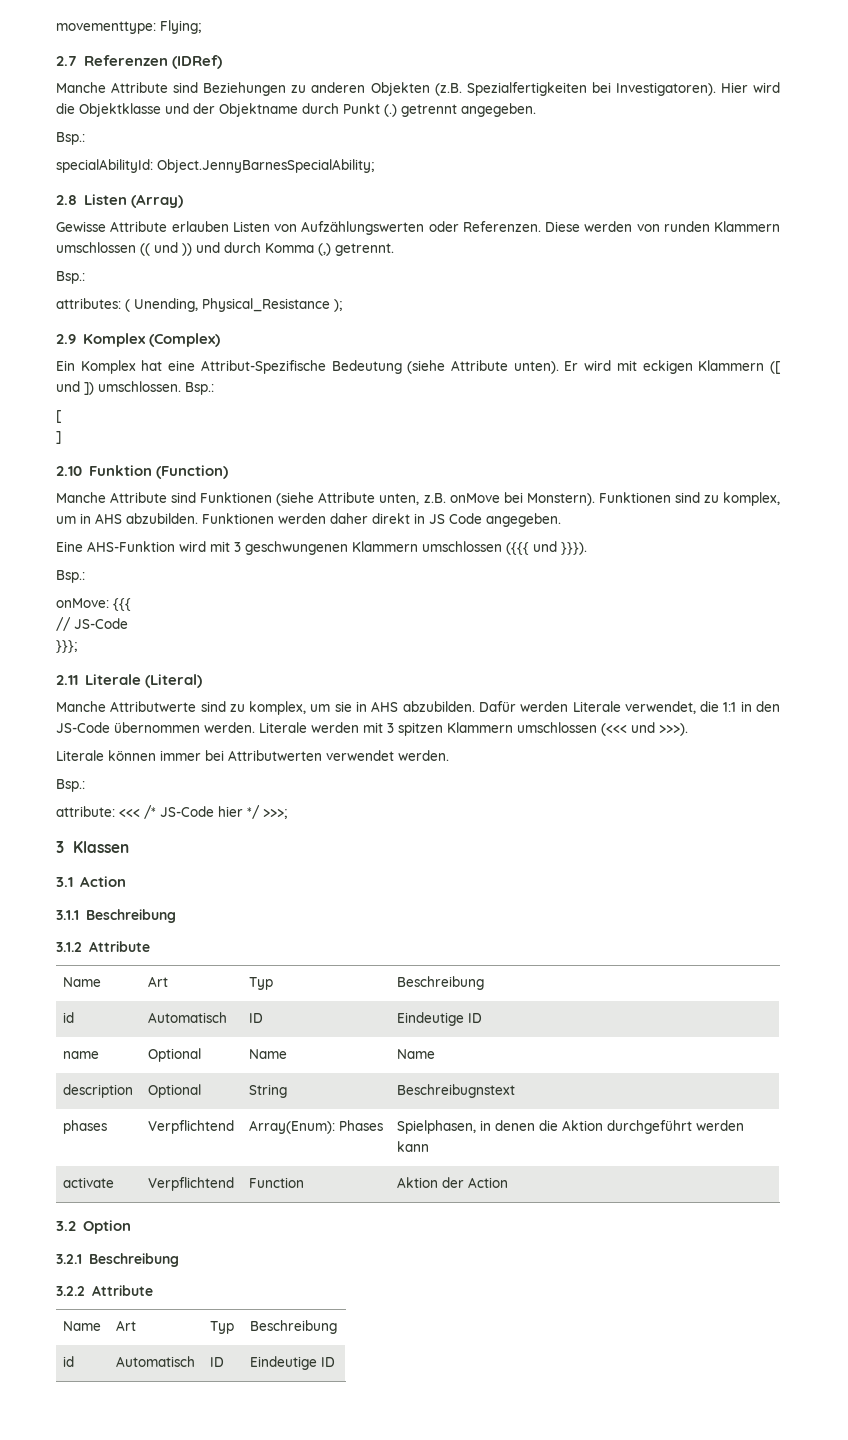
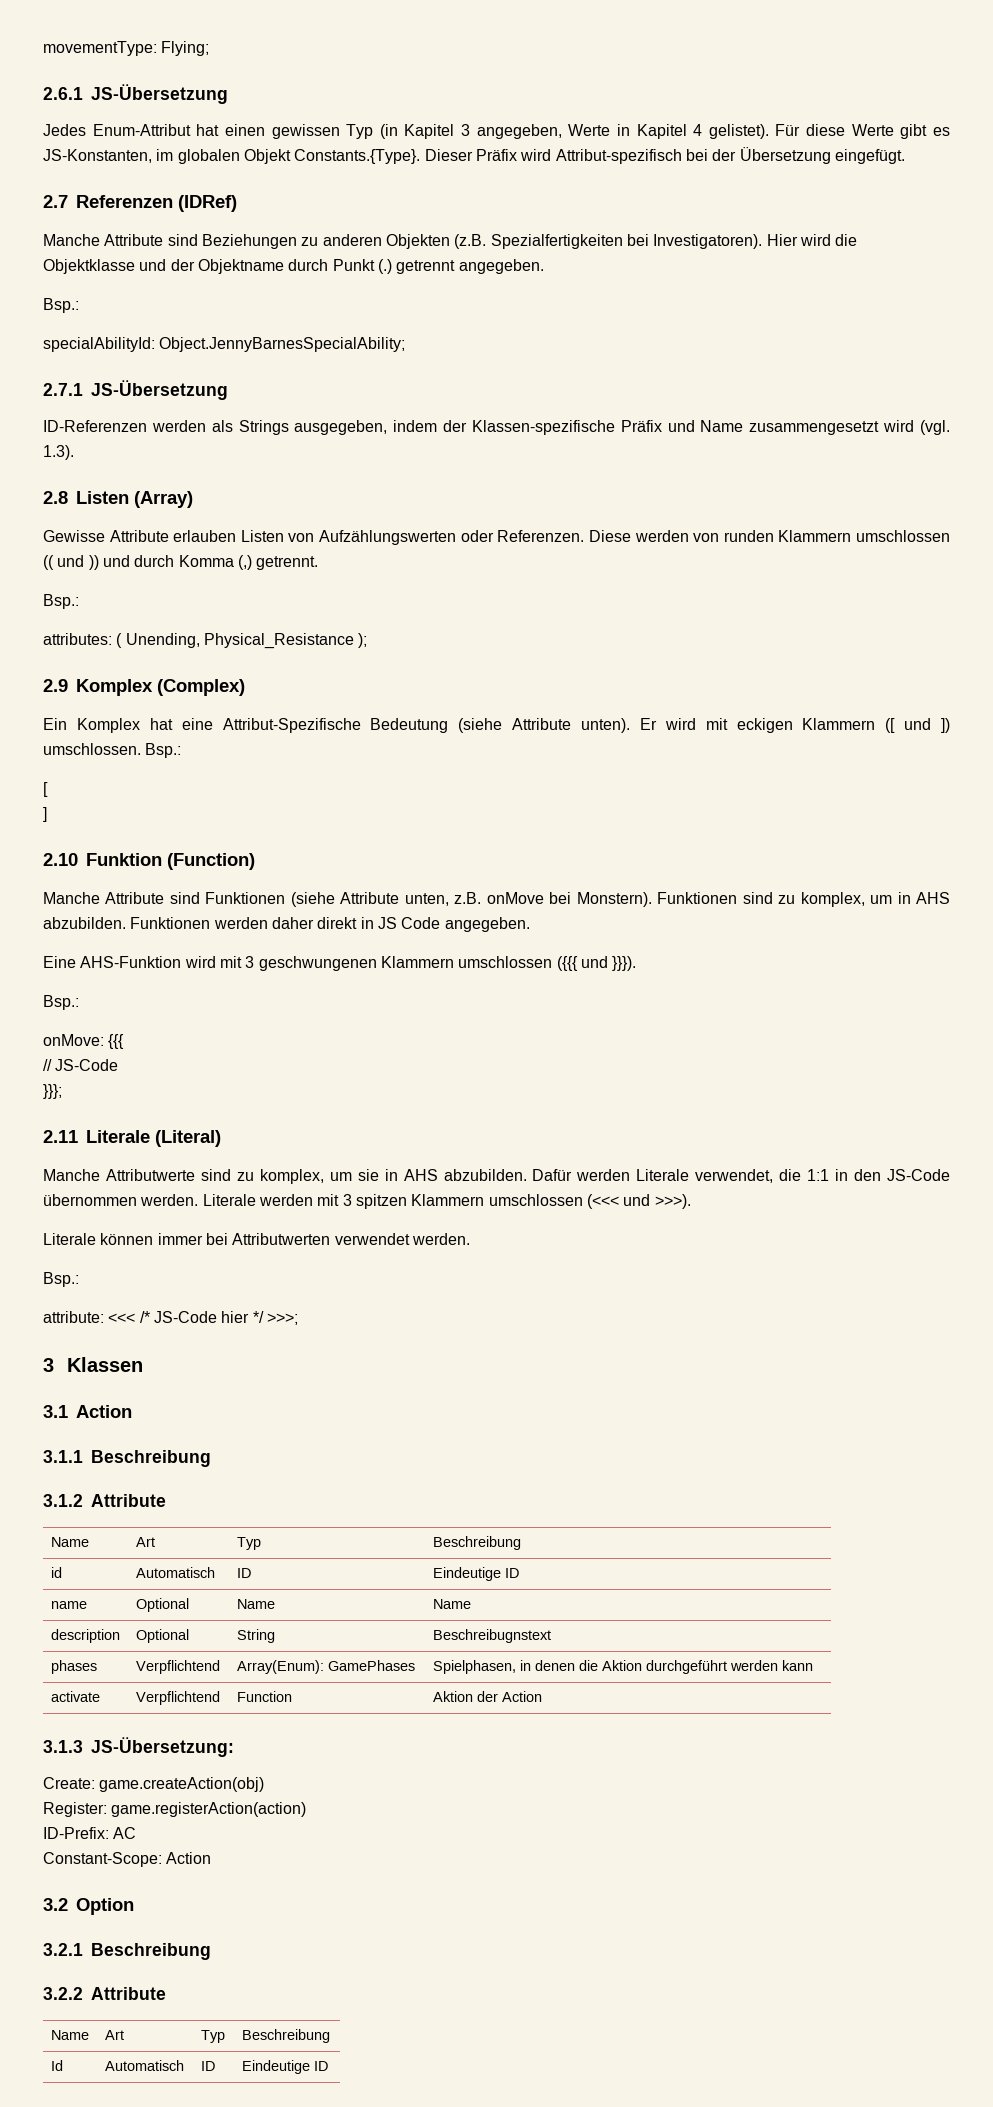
[56,21,156,34] movementtype: -> [43,41,157,56] movementType:
(201, 27) none -> [43,84,228,104] [43,124,951,139] [43,147,905,164] // 2.6.1 JS-Übersetzung // Jedes Enum-Attribut hat einen gewissen Typ (in Kapitel 3 angegeben, Werte in Kapitel 4 gelistet). Für diese Werte gibt es JS-Konstanten, im globalen Objekt Constants.{Type}. Dieser Präfix wird Attribut-spezifisch bei der Übersetzung eingefügt.
(374, 166) none -> [43,380,228,400] [43,420,950,435] [43,445,74,460] // 2.7.1 JS-Übersetzung // ID-Referenzen werden als Strings ausgegeben, indem der Klassen-spezifische Präfix und Name zusammengesetzt wird (vgl. 1.3).
[339,1120,384,1131] Phases -> [327,1660,415,1671] GamePhases
(509, 1182) none -> [43,1737,234,1757] [43,1777,265,1792] [43,1802,307,1817] [43,1827,137,1839] [43,1852,212,1867] // 3.1.3 JS-Übersetzung: // Create: game.createAction(obj) // Register: game.registerAction(action) // ID-Prefix: AC // Constant-Scope: Action
[63,1356,75,1367] id -> [50,2060,63,2071] Id

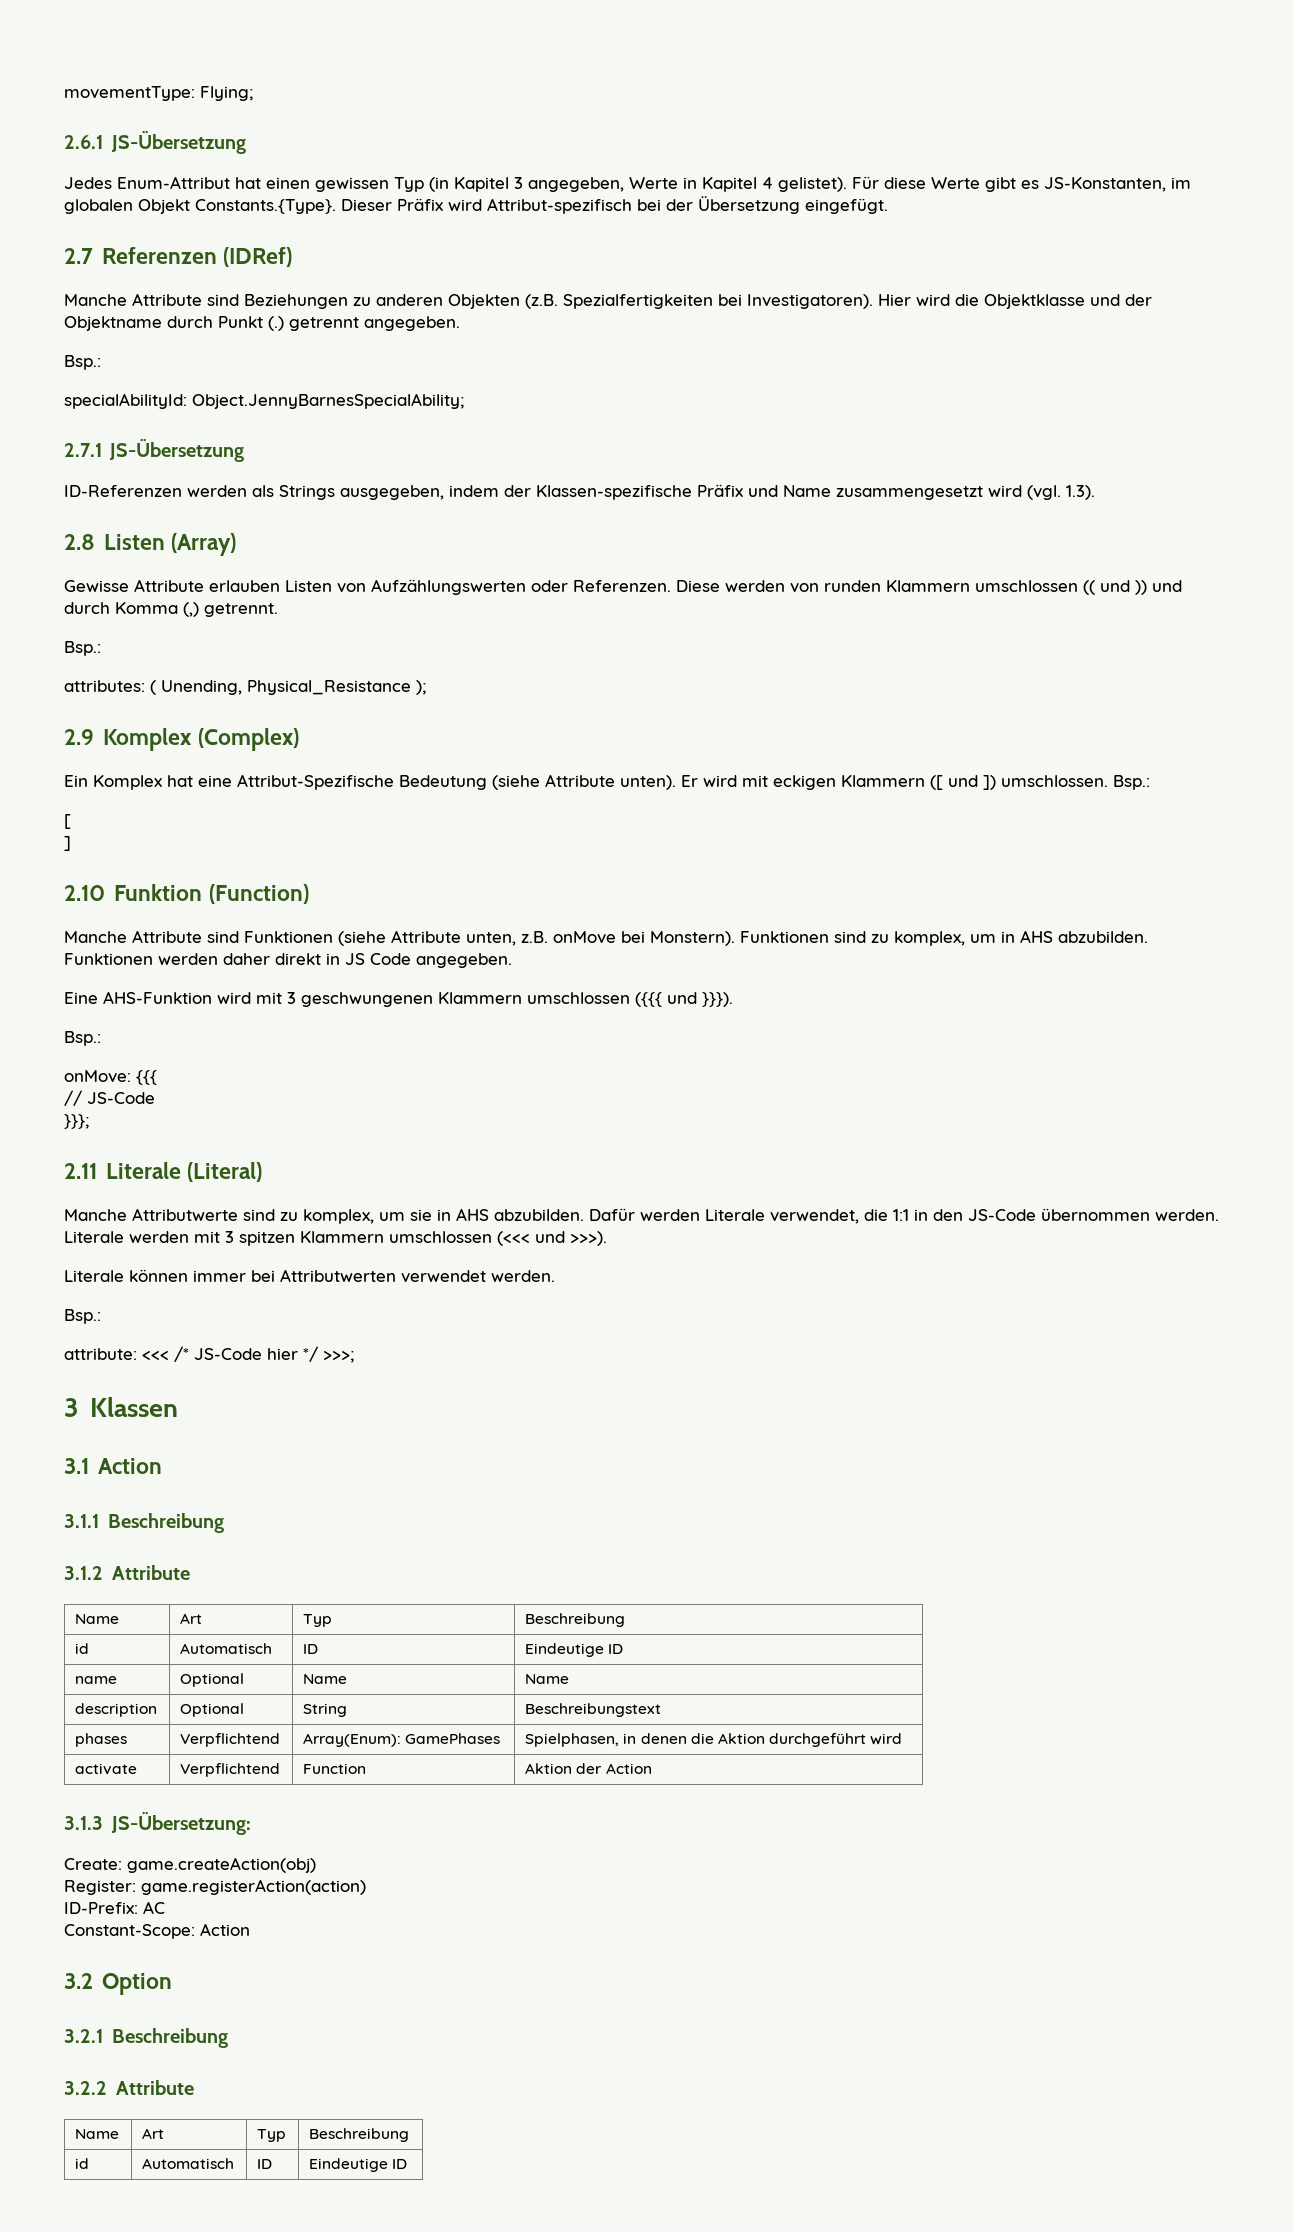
[432,1629,551,1643] Beschreibugnstext -> [525,1703,662,1717] Beschreibungstext
[729,1660,813,1671] werden kann -> [870,1733,903,1745] wird
[50,2060,63,2071] Id -> [75,2158,90,2169] id

